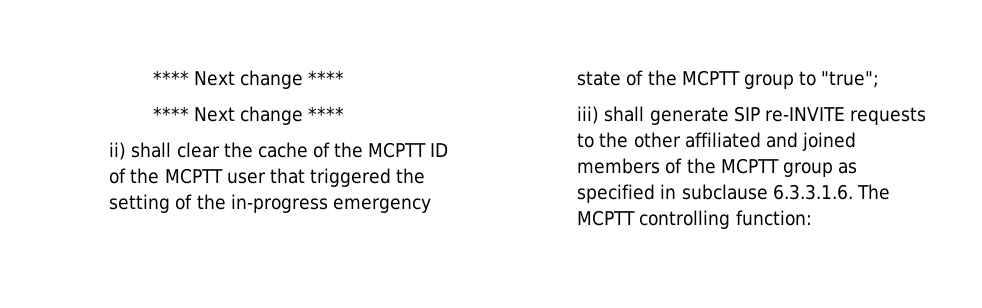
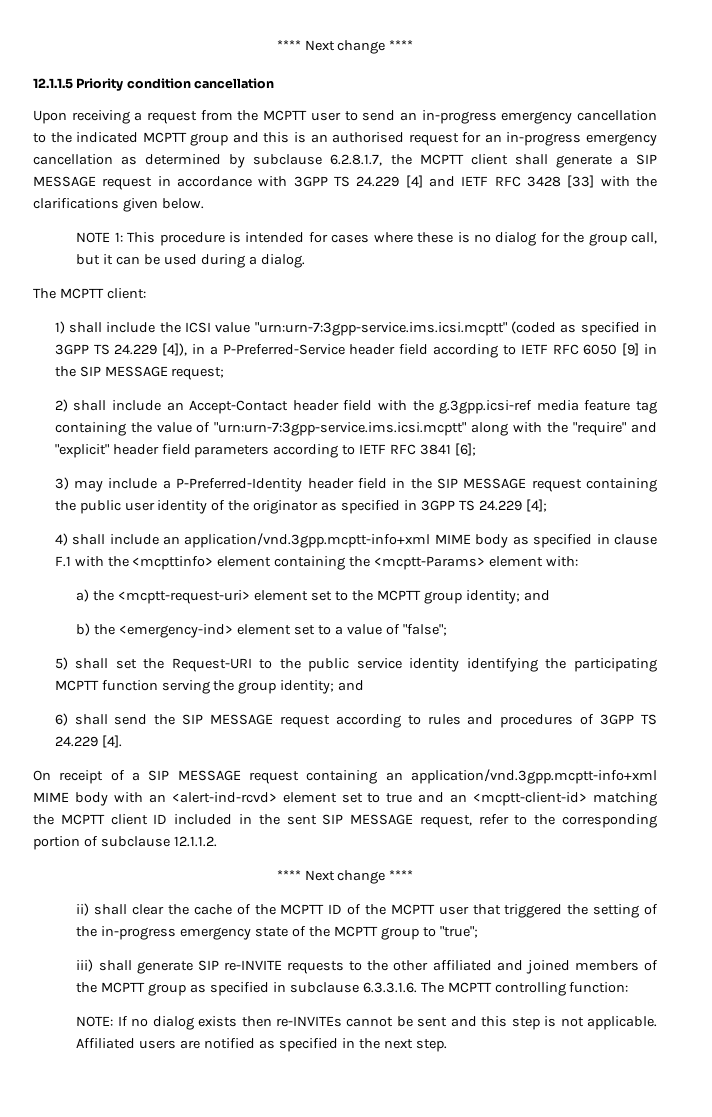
[152,70,345,89] **** Next change **** -> [276,40,414,54] [33,78,275,91] [33,110,657,124] [33,132,657,146] [33,154,658,168] [33,175,657,190] [33,198,204,212] [76,232,658,246] [76,254,305,268] [33,288,146,299] [54,321,657,336] [54,343,657,358] [54,366,225,380] [54,399,658,414] [54,422,658,436] [54,443,476,458] [54,477,658,492] [54,499,547,514] [54,533,658,548] [54,556,578,570] [76,589,550,604] [76,623,447,638] [54,657,657,672] [54,680,365,694] [54,713,657,728] [54,735,122,748] [33,769,657,784] [33,792,658,806] [33,814,657,828] [33,836,217,850] **** Next change **** // 12.1.1.5 Priority condition cancellation // Upon receiving a request from the MCPTT user to send an in-progress emergency cancellation to the indicated MCPTT group and this is an authorised request for an in-progress emergency cancellation as determined by subclause 6.2.8.1.7, the MCPTT client shall generate a SIP MESSAGE request in accordance with 3GPP TS 24.229 [4] and IETF RFC 3428 [33] with the clarifications given below. // NOTE 1: This procedure is intended for cases where these is no dialog for the group call, but it can be used during a dialog. // The MCPTT client: // 1) shall include the ICSI value "urn:urn-7:3gpp-service.ims.icsi.mcptt" (coded as specified in 3GPP TS 24.229 [4]), in a P-Preferred-Service header field according to IETF RFC 6050 [9] in the SIP MESSAGE request; // 2) shall include an Accept-Contact header field with the g.3gpp.icsi-ref media feature tag containing the value of "urn:urn-7:3gpp-service.ims.icsi.mcptt" along with the "require" and "explicit" header field parameters according to IETF RFC 3841 [6]; // 3) may include a P-Preferred-Identity header field in the SIP MESSAGE request containing the public user identity of the originator as specified in 3GPP TS 24.229 [4]; // 4) shall include an application/vnd.3gpp.mcptt-info+xml MIME body as specified in clause F.1 with the <mcpttinfo> element containing the <mcptt-Params> element with: // a) the <mcptt-request-uri> element set to the MCPTT group identity; and // b) the <emergency-ind> element set to a value of "false"; // 5) shall set the Request-URI to the public service identity identifying the participating MCPTT function serving the group identity; and // 6) shall send the SIP MESSAGE request according to rules and procedures of 3GPP TS 24.229 [4]. // On receipt of a SIP MESSAGE request containing an application/vnd.3gpp.mcptt-info+xml MIME body with an <alert-ind-rcvd> element set to true and an <mcptt-client-id> matching the MCPTT client ID included in the sent SIP MESSAGE request, refer to the corresponding portion of subclause 12.1.1.2.
(812, 218) none -> [76,1016,657,1030] [76,1038,447,1052] // NOTE: If no dialog exists then re-INVITEs cannot be sent and this step is not applicable. Affiliated users are notified as specified in the next step.

